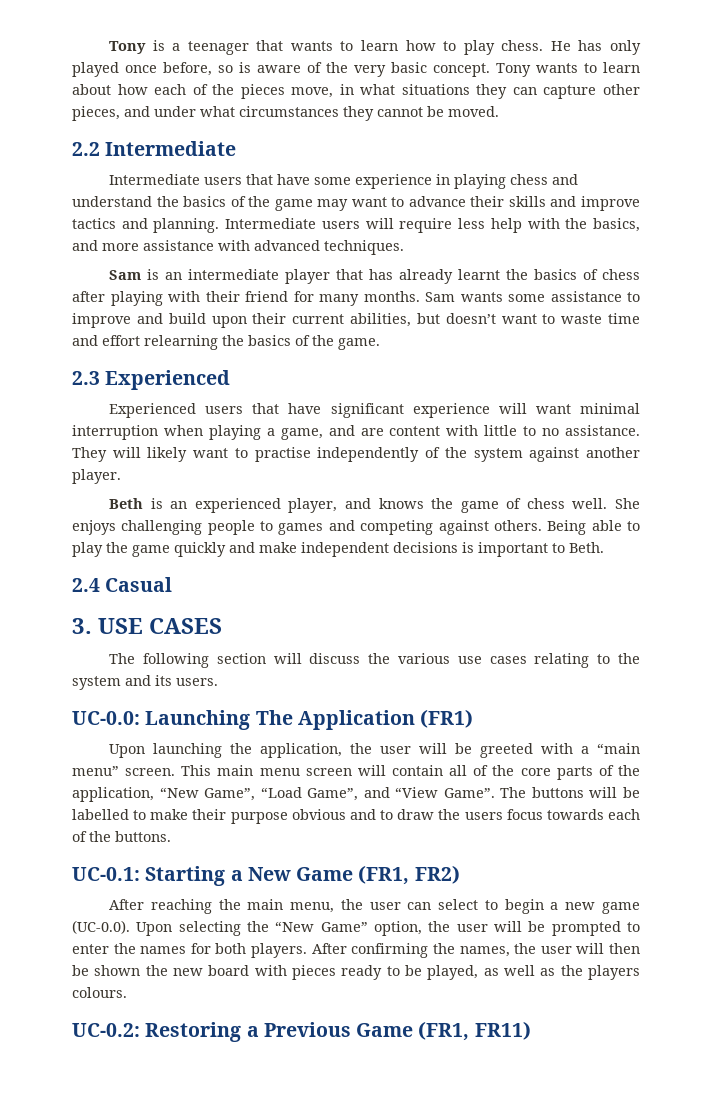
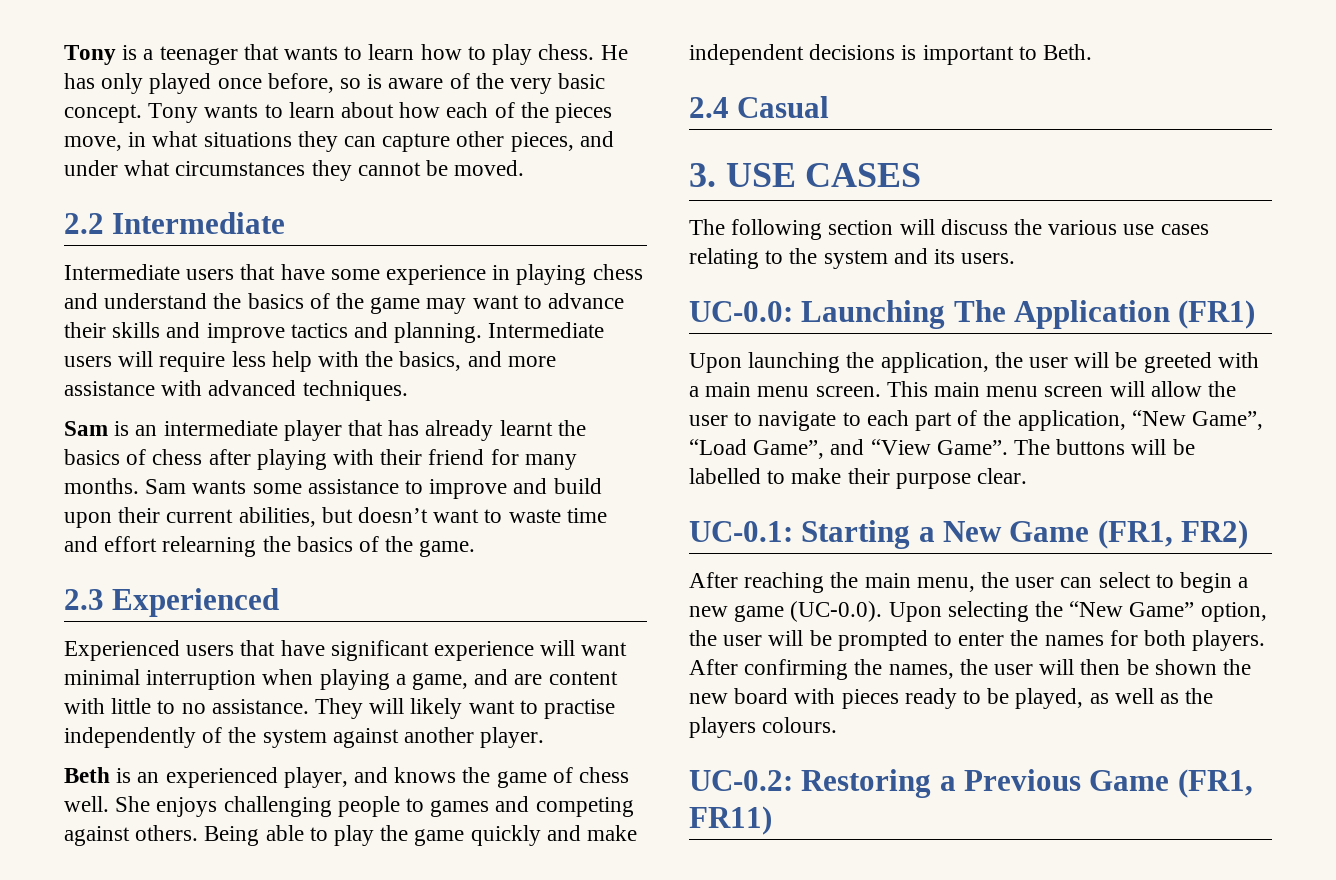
[596,743,640,754] [72,766,119,776] “main menu” -> [705,382,810,397] main menu
[392,765,593,780] contain all of the core parts -> [1150,381,1237,397] [689,410,953,431] allow the user to navigate to each part
[291,809,640,820] [72,831,171,842] obvious and to draw the users focus towards each of the buttons. -> [977,468,1028,484] clear.

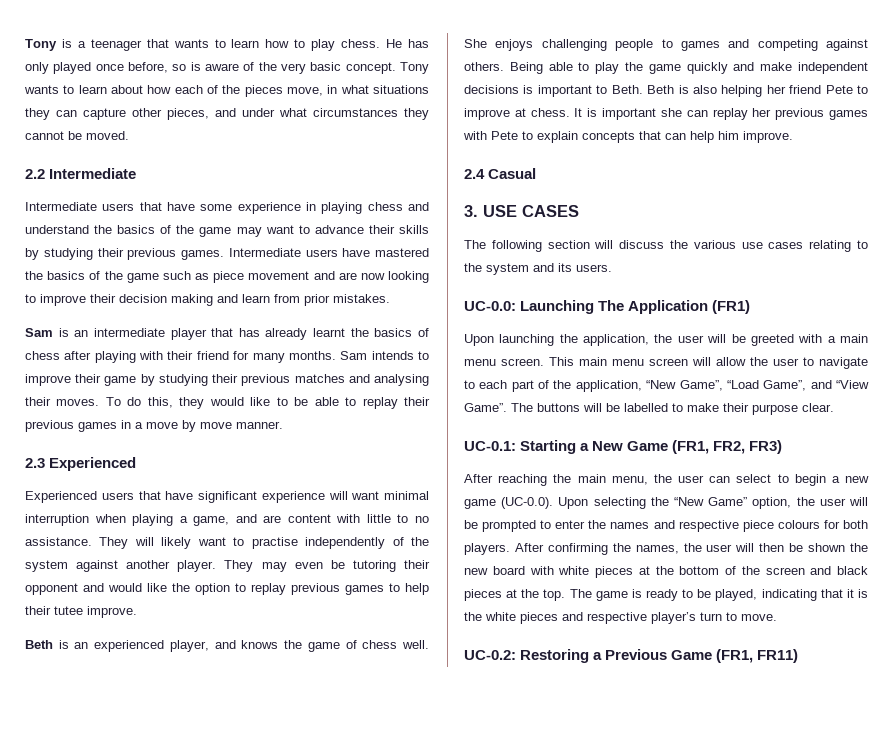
[166,322,605,343] [64,351,556,372] [64,380,408,401] and improve tactics and planning. Intermediate users will require less help with the basics, and more assistance with advanced techniques. -> [25,248,429,260] [25,271,430,283] [25,294,390,306] by studying their previous games. Intermediate users have mastered the basics of the game such as piece movement and are now looking to improve their decision making and learn from prior mistakes.
[192,478,602,499] [64,507,607,528] [64,536,476,557] wants some assistance to improve and build upon their current abilities, but doesn’t want to waste time and effort relearning the basics of the game. -> [371,351,430,360] [25,374,430,386] [25,397,430,409] [25,420,283,432] intends to improve their game by studying their previous matches and analysing their moves. To do this, they would like to be able to replay their previous games in a move by move manner.
(545, 737) none -> [224,560,430,572] [25,583,429,595] [25,606,137,618] They may even be tutoring their opponent and would like the option to replay previous games to help their tutee improve.
(1093, 52) none -> [647,85,868,97] [464,108,868,120] [463,131,793,143] Beth is also helping her friend Pete to improve at chess. It is important she can replay her previous games with Pete to explain concepts that can help him improve.
[1181,520,1249,549] FR2) -> [713,440,783,454] FR2, FR3)
(1104, 640) none -> [653,520,820,532] and respective piece colours
[841,688,1214,709] [689,717,838,738] pieces ready to be played, as well as the players colours. -> [558,566,868,578] [464,589,869,601] [464,612,777,624] white pieces at the bottom of the screen and black pieces at the top. The game is ready to be played, indicating that it is the white pieces and respective player’s turn to move.

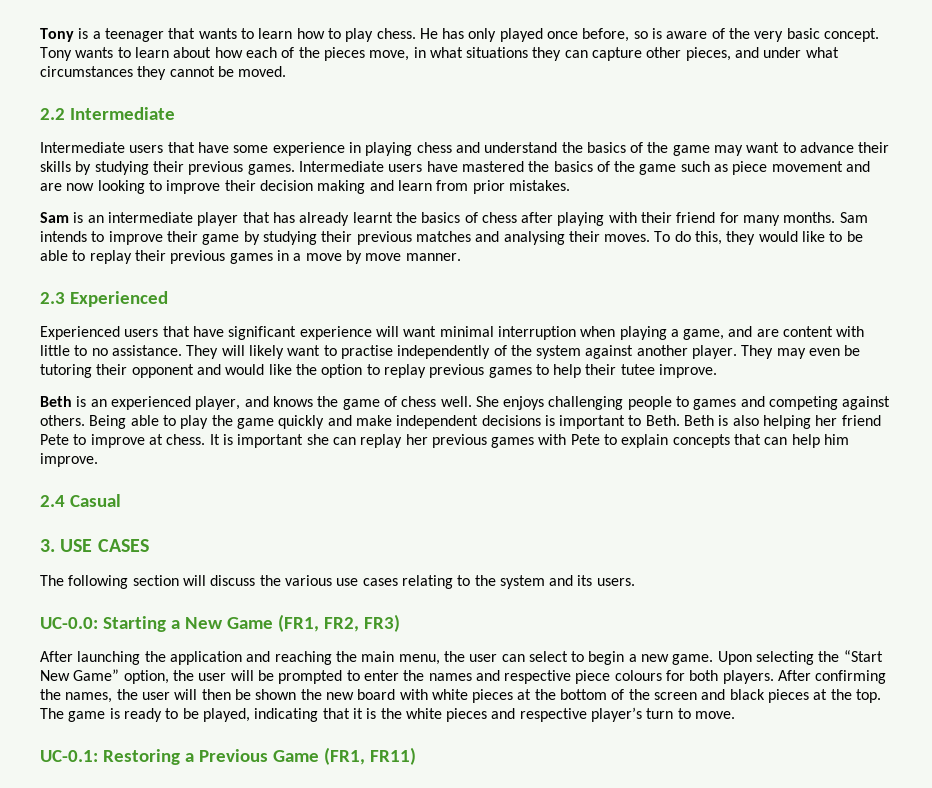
[520,300,751,314] [464,334,868,346] [464,357,868,369] [464,380,869,392] [464,403,834,415] [464,441,516,451] Launching The Application (FR1) // Upon launching the application, the user will be greeted with a main menu screen. This main menu screen will allow the user to navigate to each part of the application, “New Game”, “Load Game”, and “View Game”. The buttons will be labelled to make their purpose clear. // UC-0.1: -> (98, 623) none
(493, 478) none -> [77,651,271,665] launching the application and
[464,497,554,509] game (UC-0.0). -> [672,654,714,665] game.
[674,497,704,506] “New -> [843,650,883,662] [40,670,70,681] “Start New
[464,650,516,660] UC-0.2: -> [40,750,98,762] UC-0.1:

